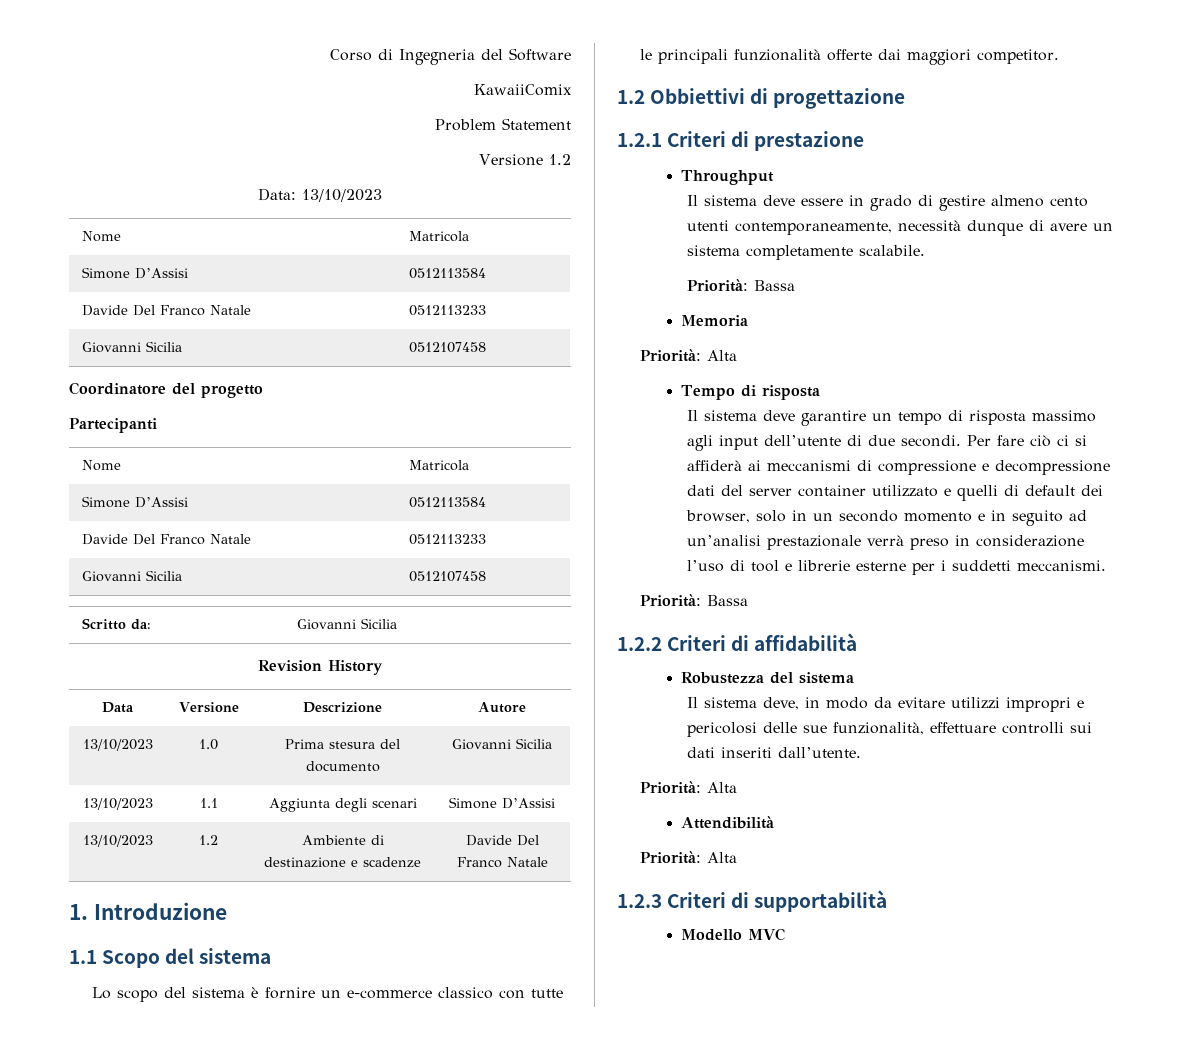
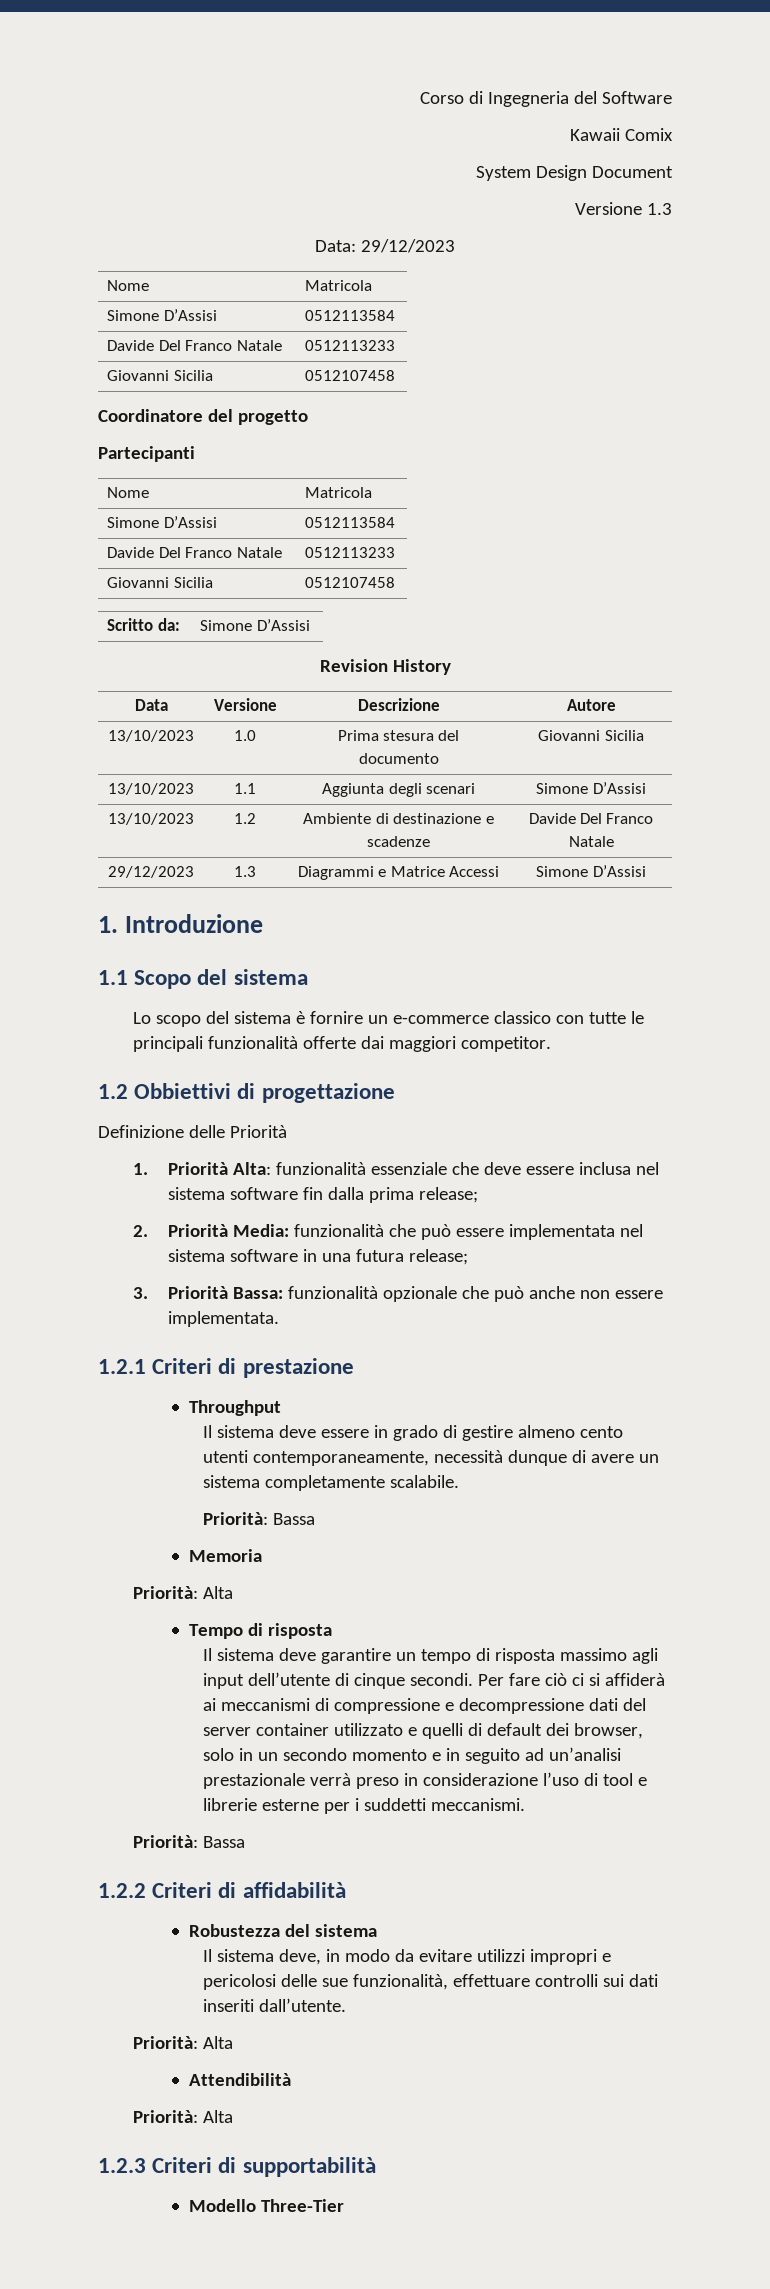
[474,84,572,96] [435,118,571,131] [479,154,571,166] KawaiiComix // Problem Statement // Versione 1.2 -> [570,128,673,141] [476,165,673,181] [575,202,672,215] Kawaii Comix // System Design Document // Versione 1.3
[302,189,382,202] 13/10/2023 -> [360,239,455,253] 29/12/2023
[296,618,397,630] Giovanni Sicilia -> [200,619,310,631] Simone D’Assisi
(548, 862) none -> [108,866,194,878] [234,866,256,877] [297,866,500,880] [536,865,646,877] // 29/12/2023 | 1.3 | Diagrammi e Matrice Accessi | Simone D’Assisi
(906, 98) none -> [98,1125,287,1138] [133,1162,660,1175] [168,1187,479,1203] [133,1224,644,1240] [168,1249,469,1265] [133,1286,664,1302] [168,1311,280,1327] // Definizione delle Priorità // 1. Priorità Alta: funzionalità essenziale che deve essere inclusa nel sistema software fin dalla prima release; // 2. Priorità Media: funzionalità che può essere implementata nel sistema software in una futura release; // 3. Priorità Bassa: funzionalità opzionale che può anche non essere implementata.
[868,435,896,446] due -> [354,1673,406,1689] cinque
[748,928,786,941] MVC -> [260,2199,344,2212] Three-Tier

